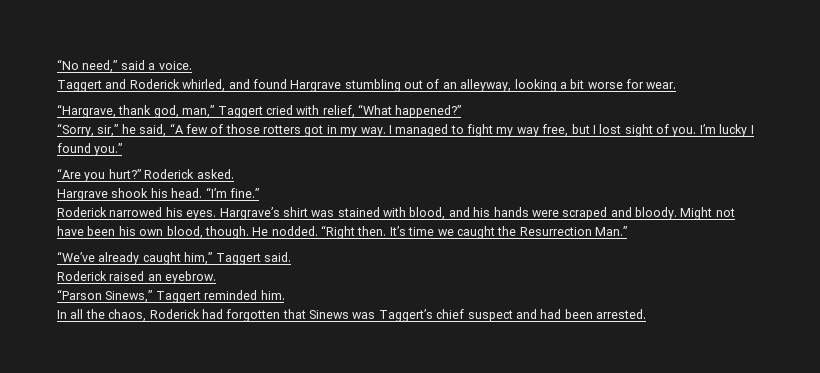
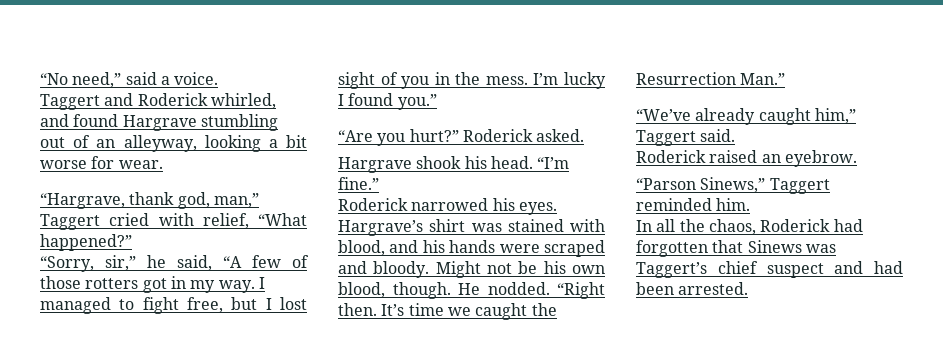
[496,127,539,137] my way -> (179, 305) none
[672,127,697,137] you. -> [401,72,528,89] you in the mess.
[57,226,116,236] have been -> [518,261,538,274] be

